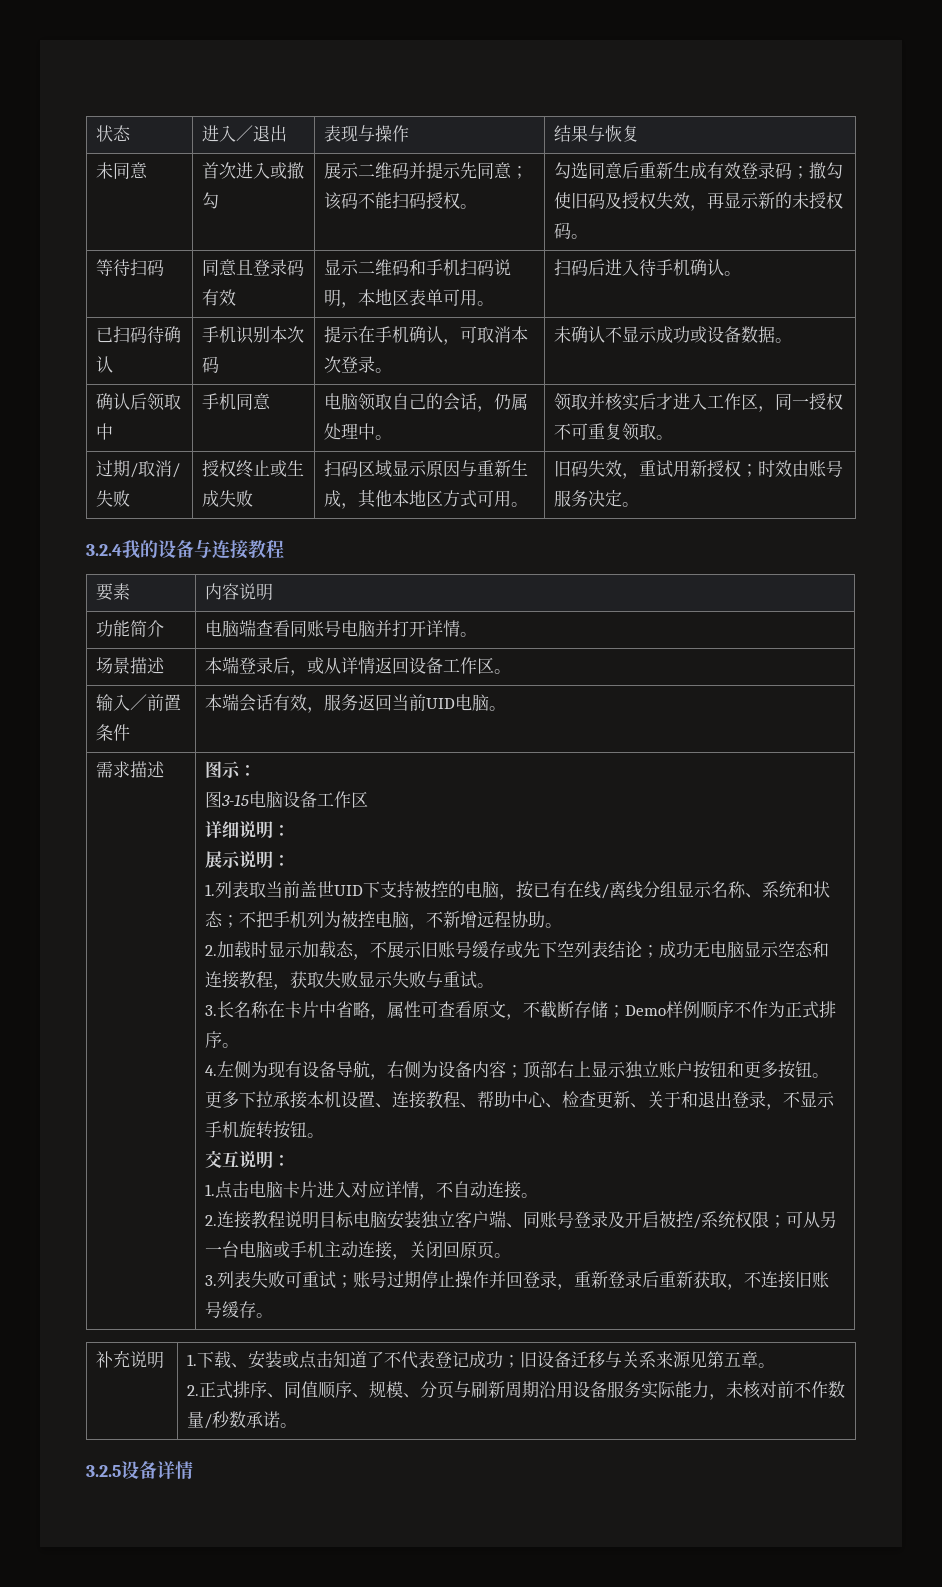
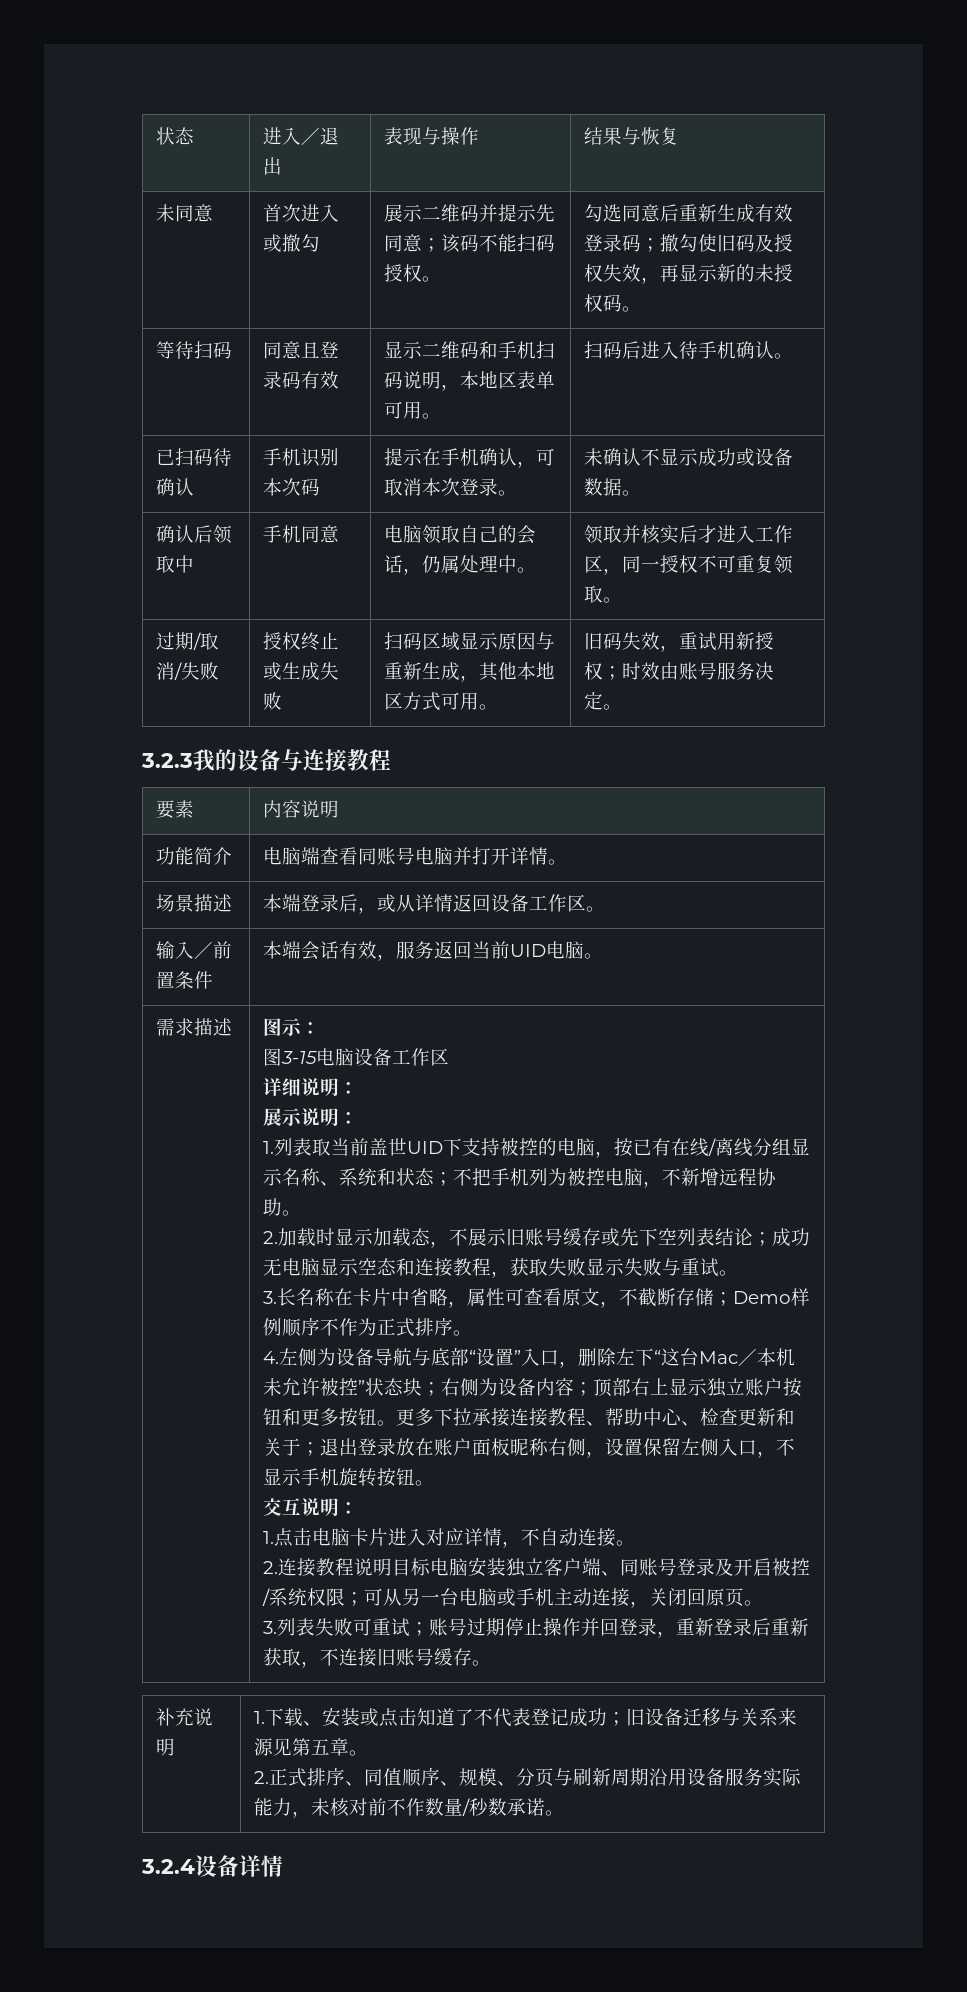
[86,544,122,556] 3.2.4 -> [141,753,193,768] 3.2.3
[268,1061,303,1078] 现有 -> (336, 1357) none
[370,1074,388,1080] ， -> [411,1348,795,1368] [262,1378,441,1396] 与底部“设置”入口，删除左下“这台Mac／本机未允许被控”状态块；
[307,1091,393,1108] 本机设置、 -> (510, 1417) none
[630,1091,767,1108] 、关于和退出登录 -> [775,1408,795,1426] [262,1438,757,1458] 和关于；退出登录放在账户面板昵称右侧，设置保留左侧入口
[86,1465,121,1477] 3.2.5 -> [141,1859,195,1874] 3.2.4

